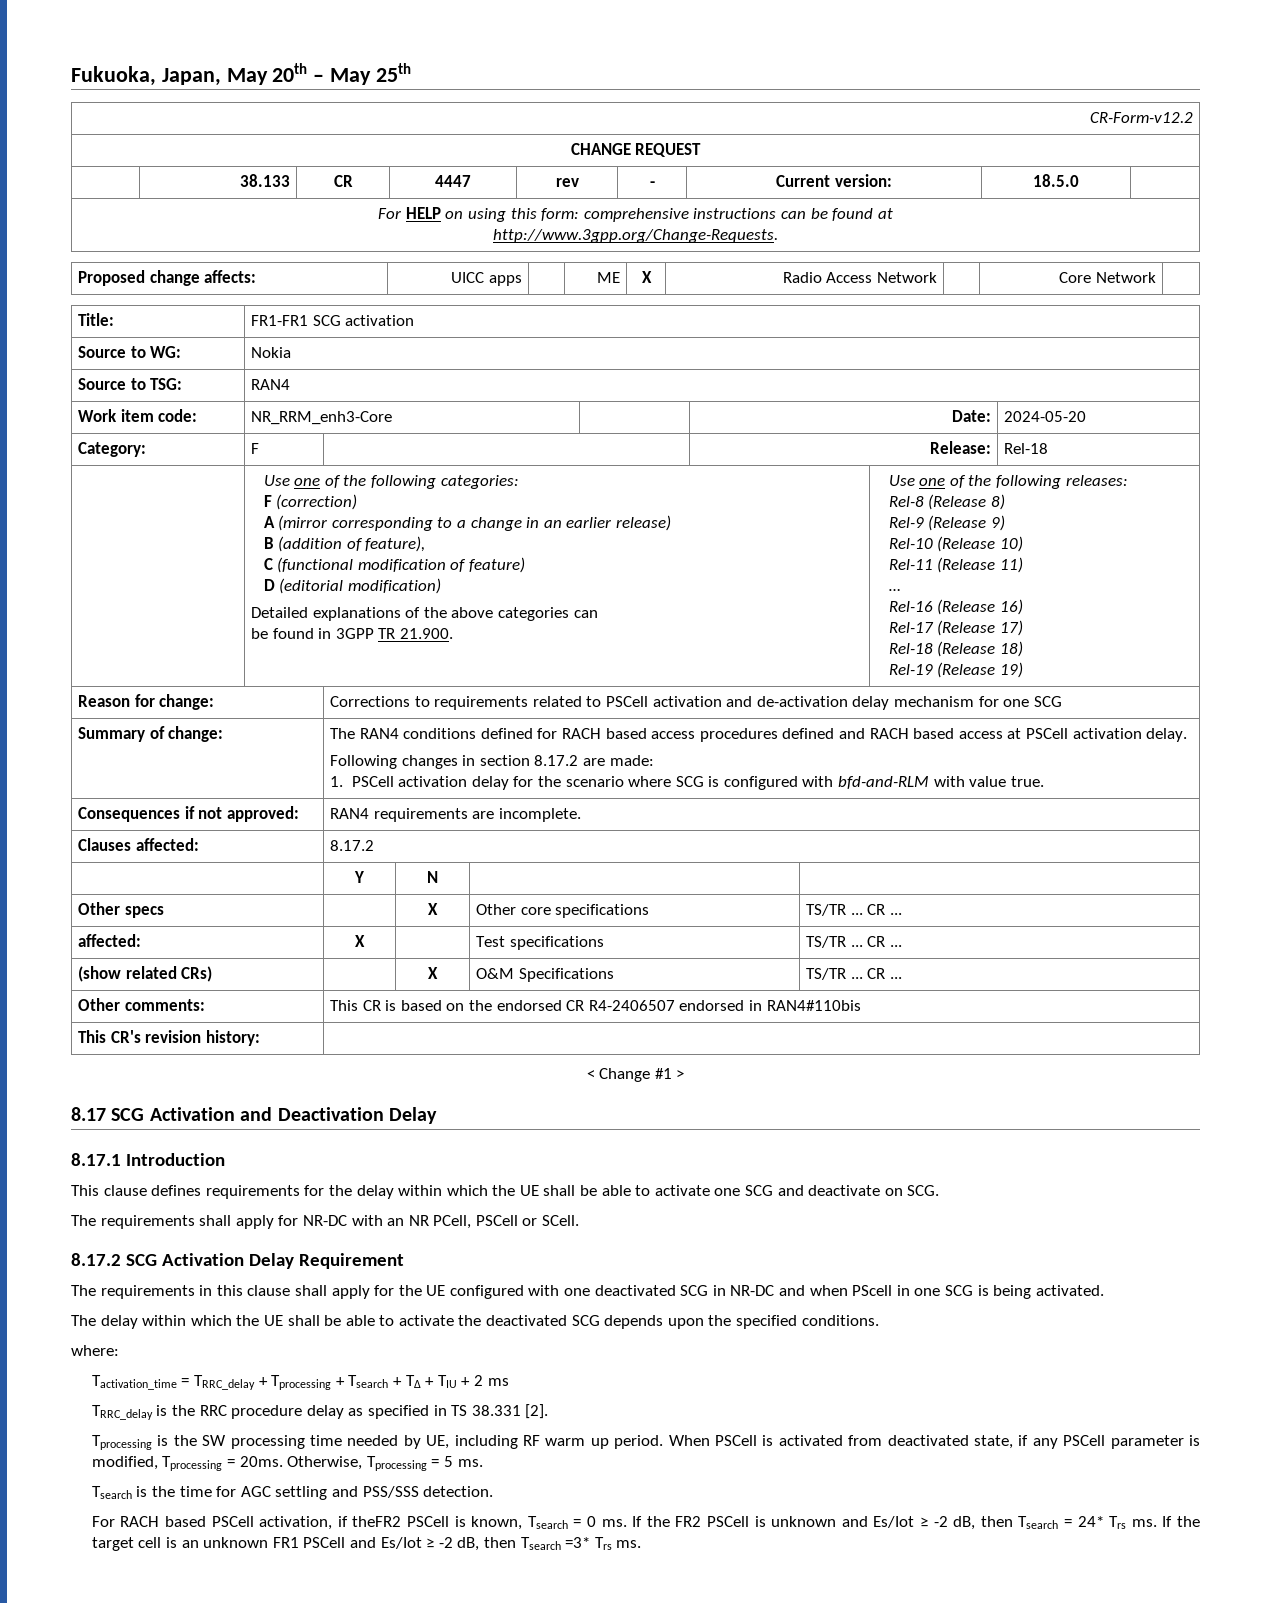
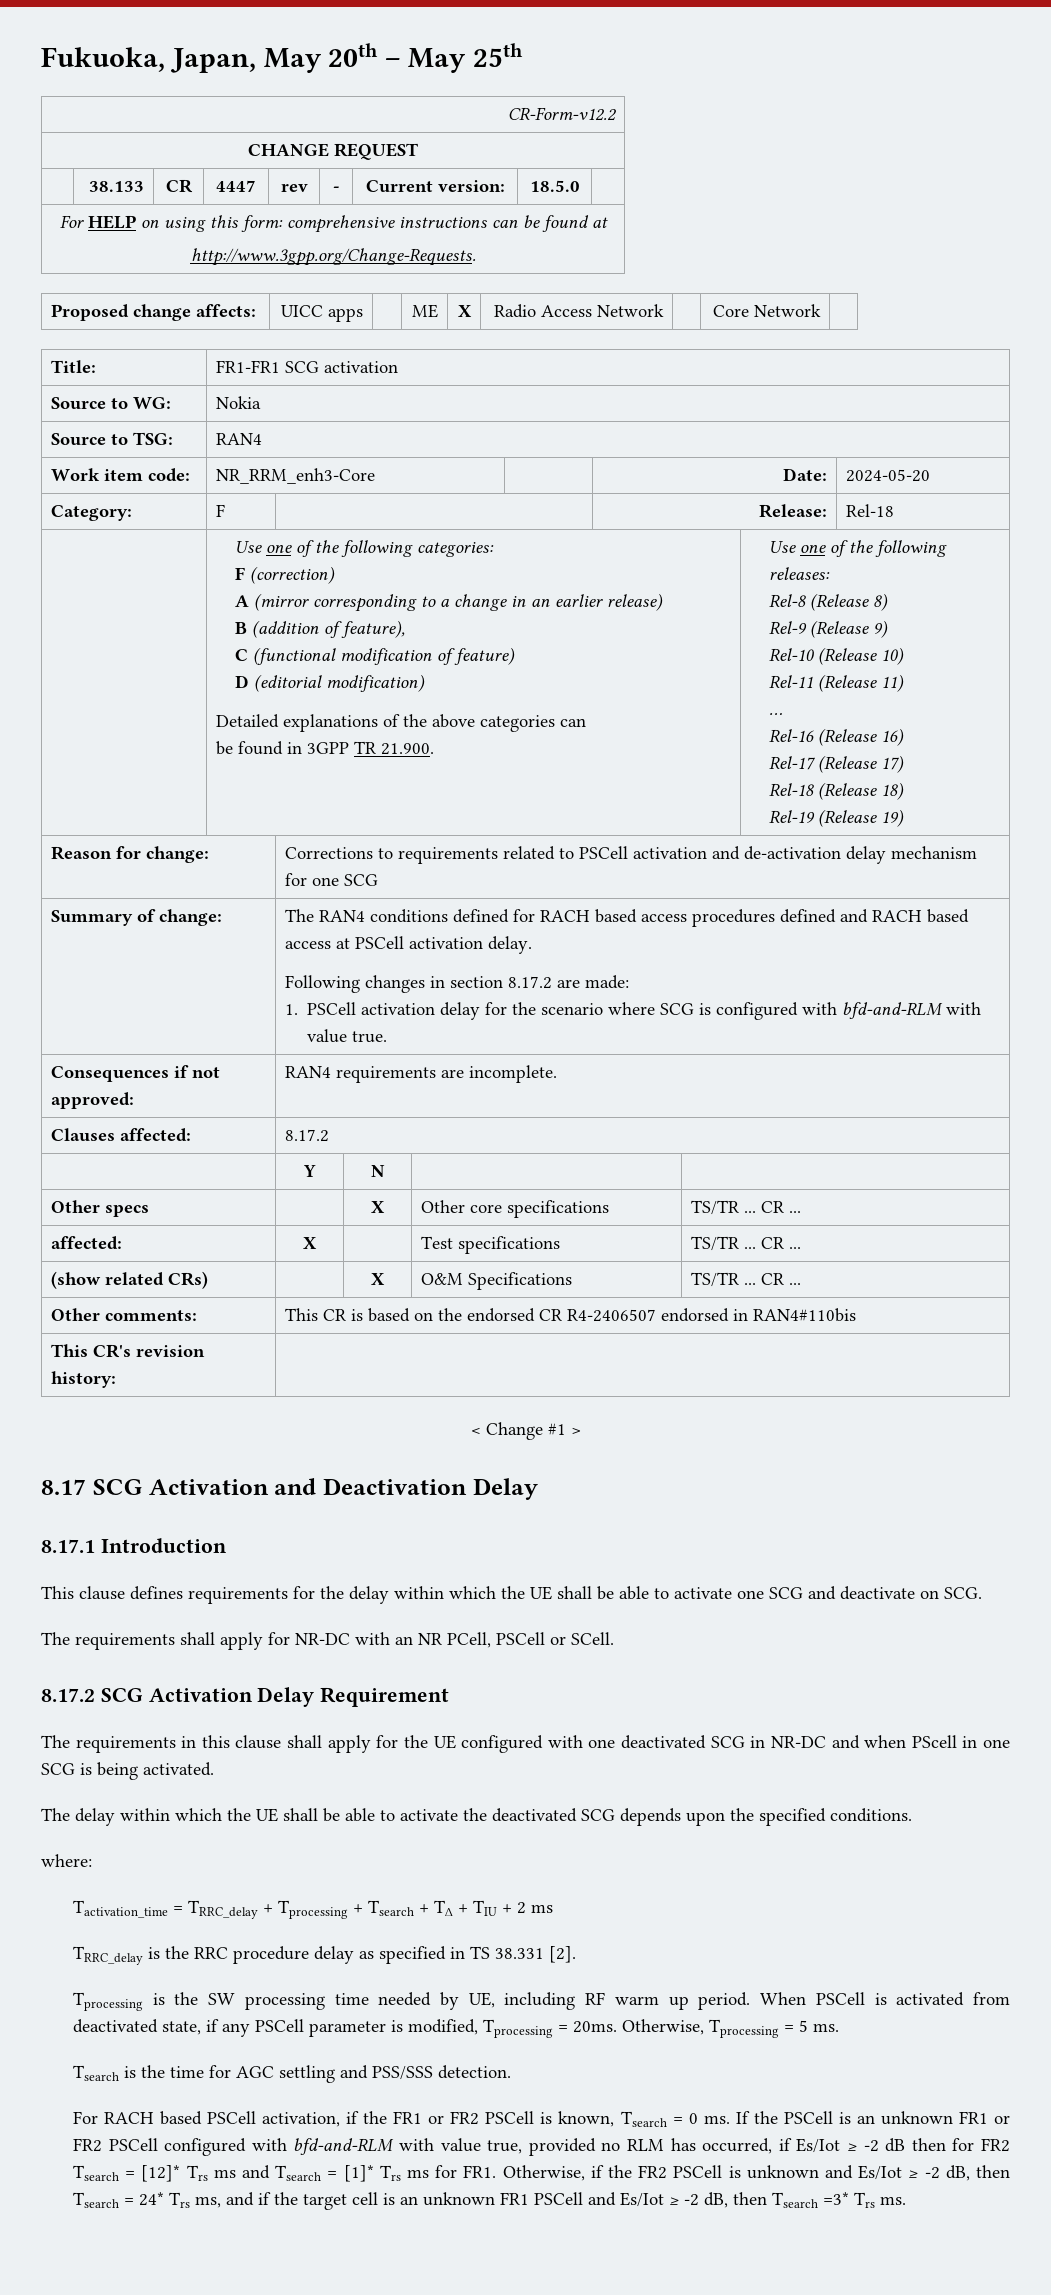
[352,1516,402,1527] theFR2 -> [363,2111,480,2125] the FR1 or FR2
(670, 1521) none -> [783,2111,1010,2125] [72,2138,1010,2156] [72,2165,632,2182] PSCell is an unknown FR1 or FR2 PSCell configured with bfd-and-RLM with value true, provided no RLM has occurred, if Es/Iot ≥ -2 dB then for FR2 Tsearch = [12]* Trs ms and Tsearch = [1]* Trs ms for FR1. Otherwise, if the
[1131,1516,1173,1527] ms. If -> [194,2192,271,2208] ms, and if

